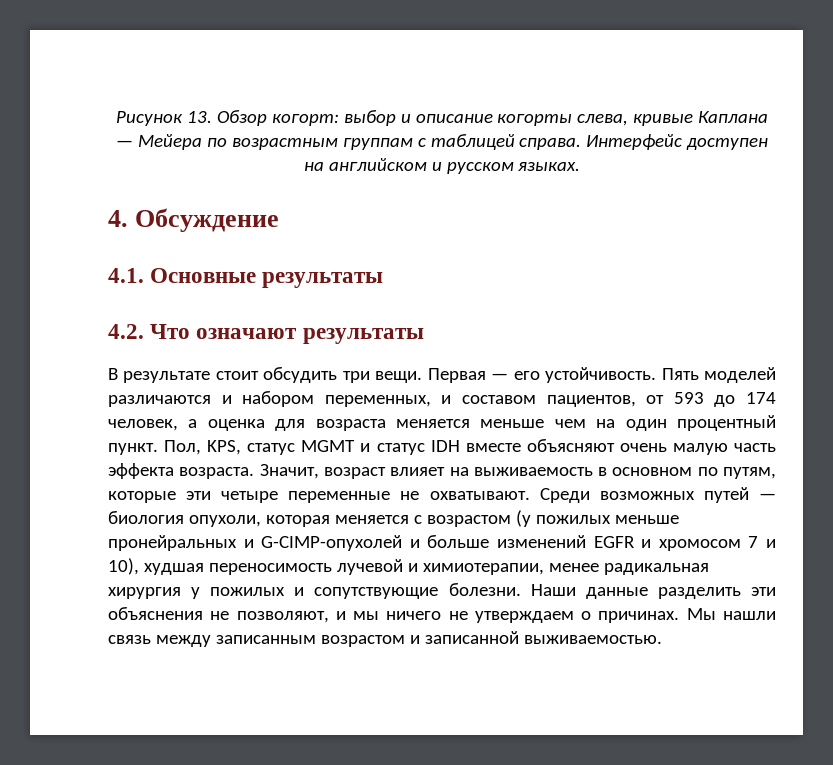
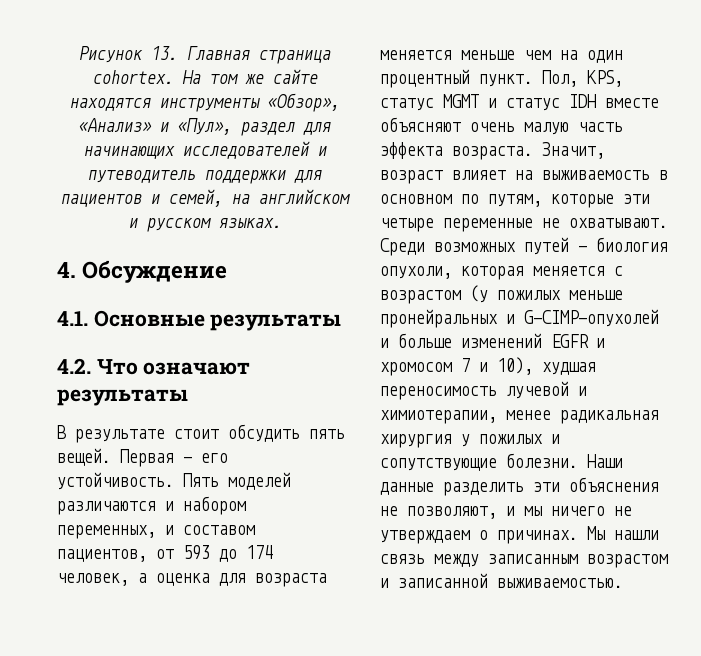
[216,110,769,126] [115,134,769,150] Обзор когорт: выбор и описание когорты слева, кривые Каплана — Мейера по возрастным группам с таблицей справа. Интерфейс доступен -> [187,46,331,64] [92,69,318,84] [70,93,340,112] [79,118,331,136] [83,141,327,159] [88,170,322,184] [61,189,223,207] Главная страница cohortex. На том же сайте находятся инструменты «Обзор», «Анализ» и «Пул», раздел для начинающих исследователей и путеводитель поддержки для пациентов и семей,
[342,371,423,383] три вещи. -> [309,429,345,439] [57,448,111,466] пять вещей.

